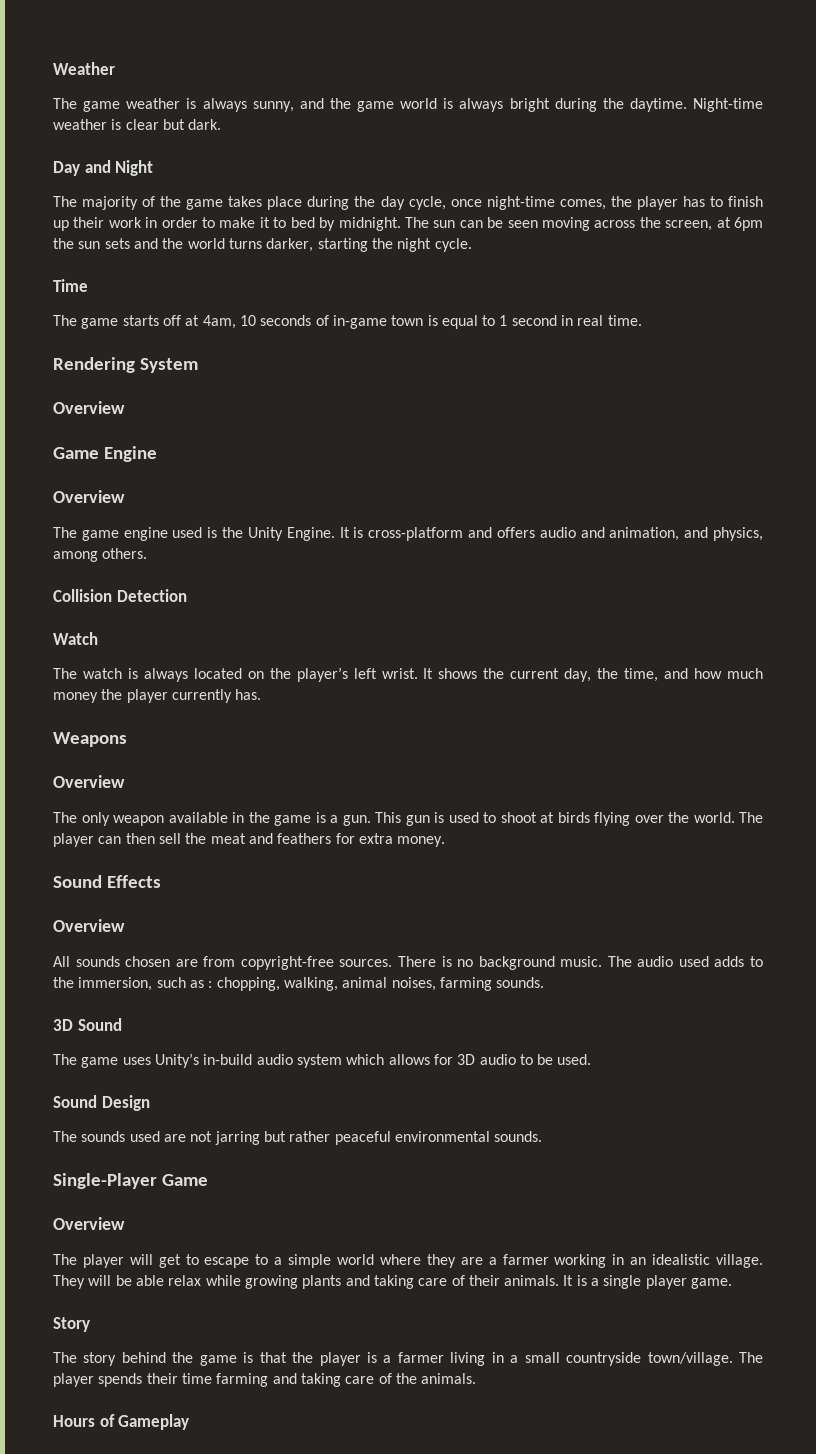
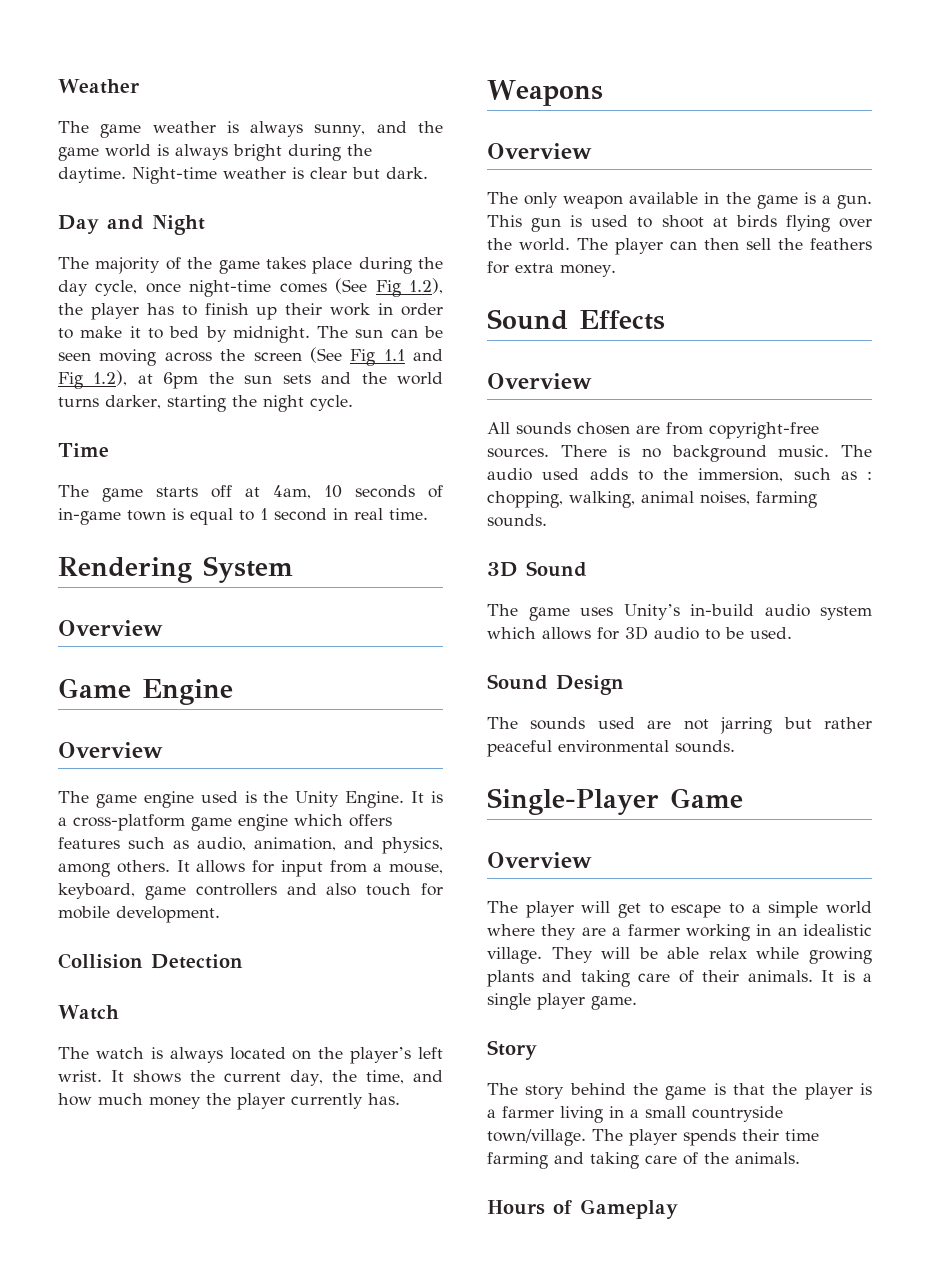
[559,199,606,210] comes, -> [279,278,443,297] comes (See Fig 1.2),
[665,220,713,231] screen, -> [253,347,443,366] [58,370,128,389] screen (See Fig 1.1 and Fig 1.2),
[368,527,605,541] cross-platform and offers audio and -> [58,814,392,831] [58,837,246,851] a cross-platform game engine which offers features such as audio,
(148, 553) none -> [176,860,443,877] [58,883,443,900] [58,906,220,923] It allows for input from a mouse, keyboard, game controllers and also touch for mobile development.
[210,833,273,844] meat and -> (803, 244) none

